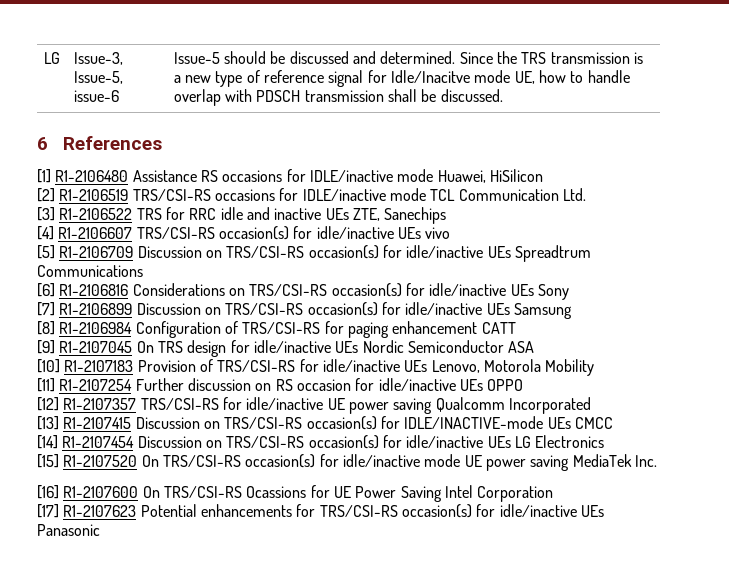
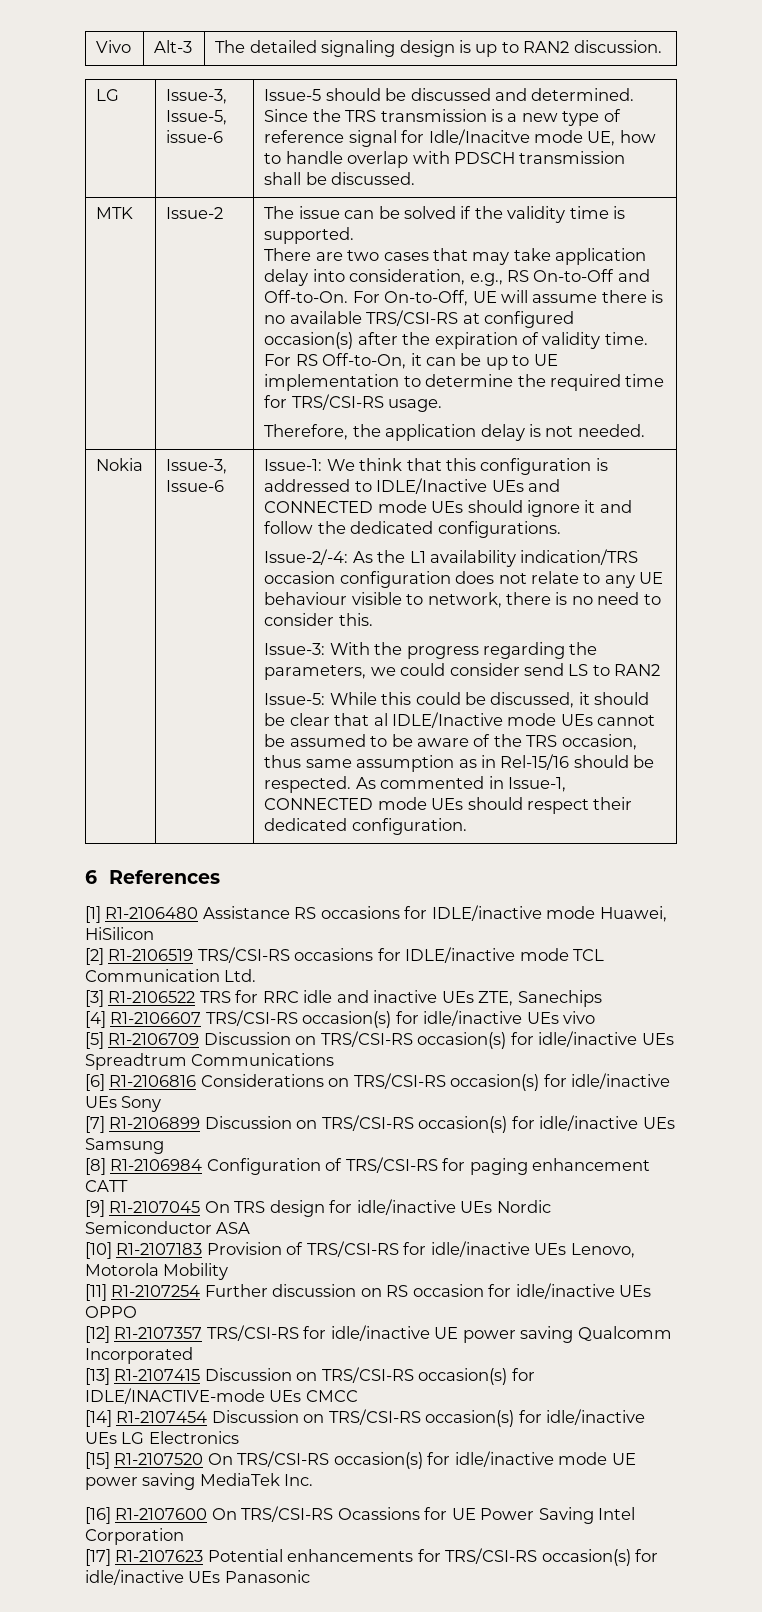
(43, 58) none -> [96,40,132,53] [154,40,193,53] [215,40,662,57] Vivo | Alt-3 | The detailed signaling design is up to RAN2 discussion. //
(503, 95) none -> [96,207,134,219] [166,207,224,219] [264,206,626,223] [264,227,355,244] [264,248,647,265] [264,269,650,286] [264,290,664,306] [264,310,575,328] [264,332,648,349] [264,353,558,370] [264,374,665,391] [264,394,443,412] [264,424,645,441] [96,458,144,471] [166,459,228,474] [166,480,225,492] [264,458,608,475] [264,478,561,494] [264,500,632,517] [264,521,561,538] [264,549,639,567] [264,571,664,588] [264,592,661,608] [264,613,373,626] [264,642,598,659] [264,663,661,680] [264,692,650,708] [264,712,656,728] [264,734,637,750] [264,754,655,772] [264,776,567,793] [264,797,633,814] [264,818,467,835] // MTK | Issue-2 | The issue can be solved if the validity time is supported. // There are two cases that may take application delay into consideration, e.g., RS On-to-Off and Off-to-On. For On-to-Off, UE will assume there is no available TRS/CSI-RS at configured occasion(s) after the expiration of validity time. For RS Off-to-On, it can be up to UE implementation to determine the required time for TRS/CSI-RS usage. // Therefore, the application delay is not needed. // Nokia | Issue-3, Issue-6 | Issue-1: We think that this configuration is addressed to IDLE/Inactive UEs and CONNECTED mode UEs should ignore it and follow the dedicated configurations. // Issue-2/-4: As the L1 availability indication/TRS occasion configuration does not relate to any UE behaviour visible to network, there is no need to consider this. // Issue-3: With the progress regarding the parameters, we could consider send LS to RAN2 // Issue-5: While this could be discussed, it should be clear that al IDLE/Inactive mode UEs cannot be assumed to be aware of the TRS occasion, thus same assumption as in Rel-15/16 should be respected. As commented in Issue-1, CONNECTED mode UEs should respect their dedicated configuration.

